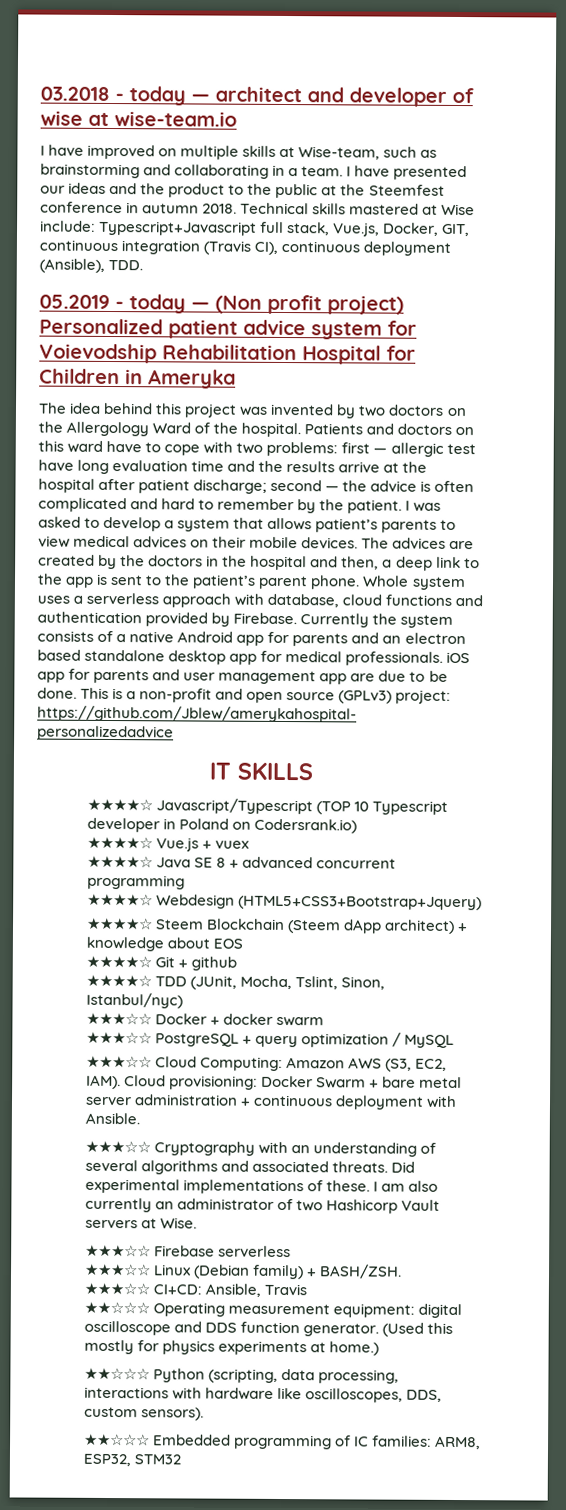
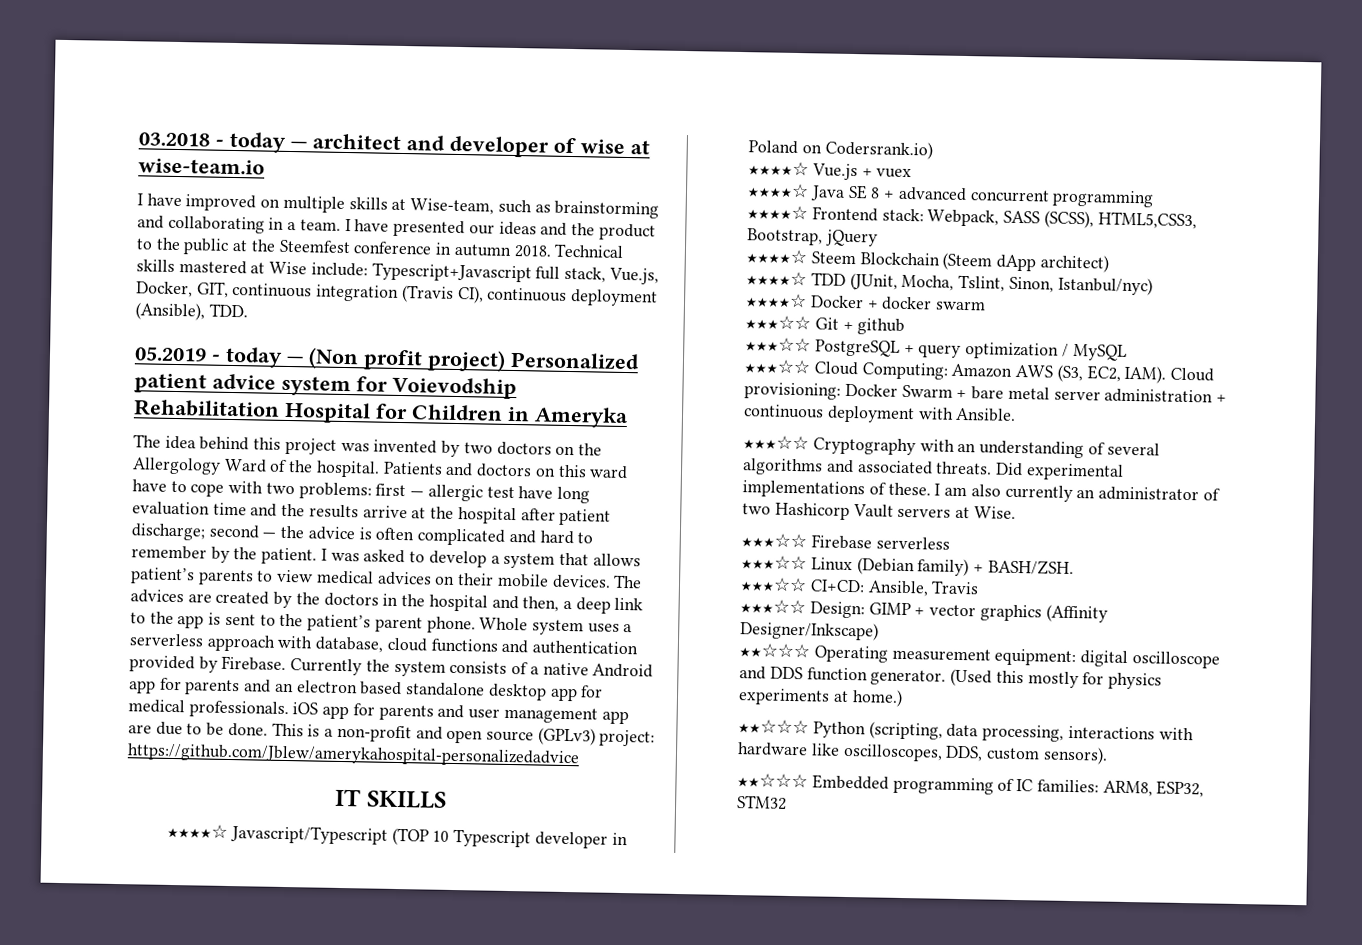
[155,894,482,911] Webdesign (HTML5+CSS3+Bootstrap+Jquery) -> [811,206,1197,230] [747,228,878,247] Frontend stack: Webpack, SASS (SCSS), HTML5,CSS3, Bootstrap, jQuery
[457,923,469,932] [85,936,243,952] [85,955,237,971] + knowledge about EOS // ★★★★☆ Git + github -> (1109, 263) none
[85,1012,152,1026] ★★★☆☆ -> [745,292,808,309] ★★★★☆
(324, 1021) none -> [745,314,906,335] // ★★★☆☆ Git + github
(307, 1289) none -> [740,598,1108,623] [740,621,880,641] // ★★★☆☆ Design: GIMP + vector graphics (Affinity Designer/Inkscape)

